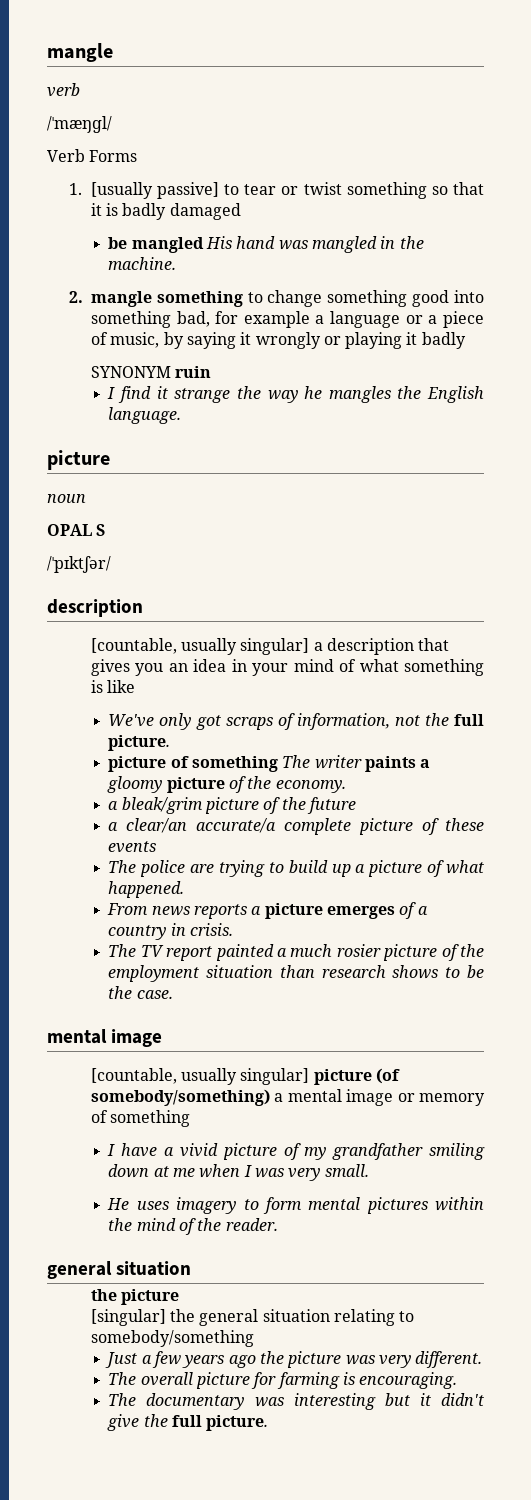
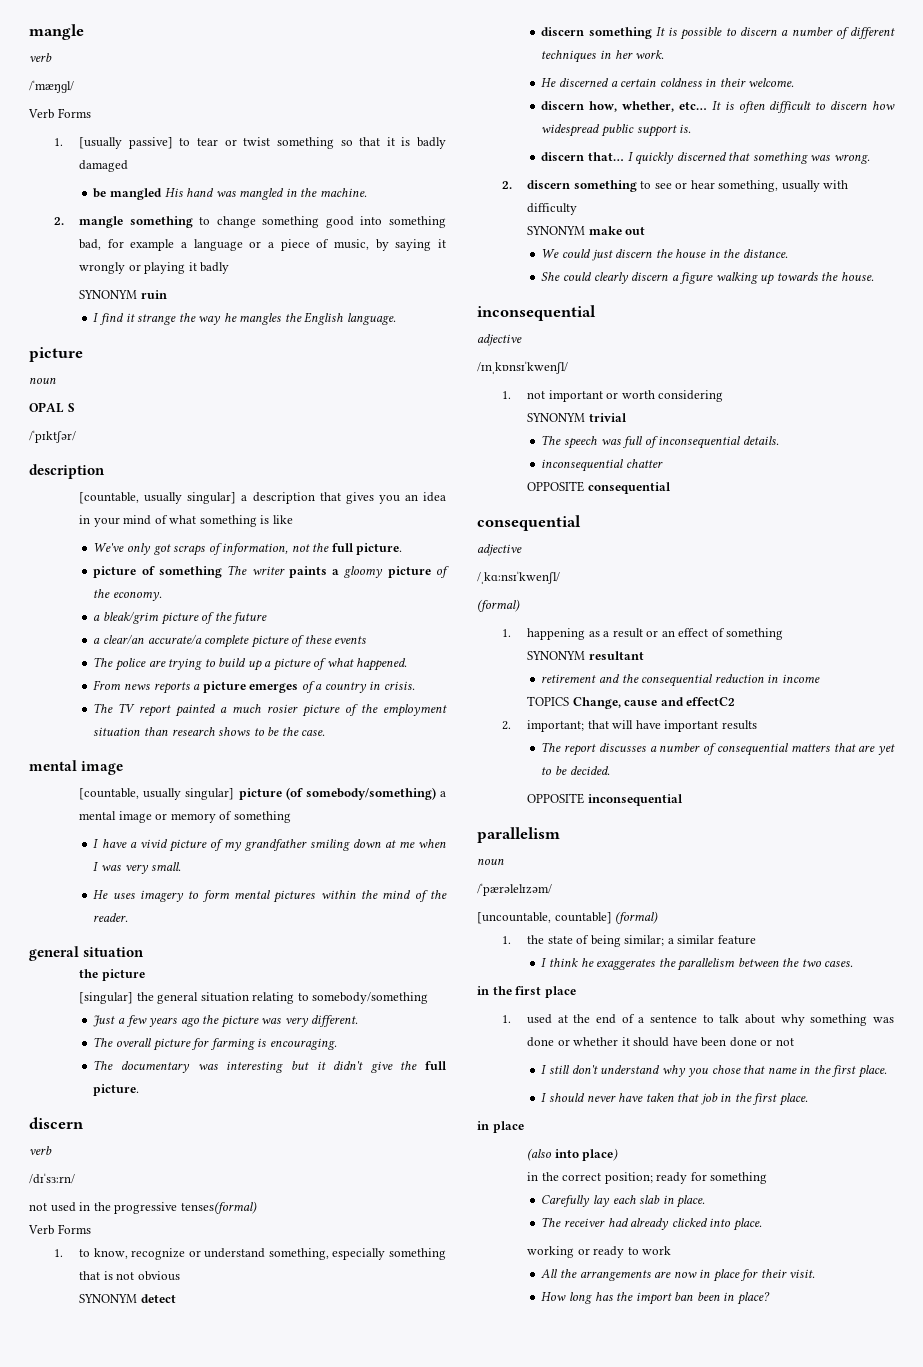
(269, 1423) none -> [29,1117,84,1129] [29,1146,52,1155] [29,1173,75,1184] [29,1201,257,1214] [28,1224,91,1235] [54,1248,446,1260] [79,1271,180,1281] [79,1294,176,1303] [541,27,895,40] [541,50,665,63] [541,78,795,87] [541,101,895,113] [541,124,692,137] [541,152,870,165] [502,180,849,192] [527,203,578,215] [527,226,646,235] [541,249,788,261] [541,272,874,285] [477,305,596,321] [477,334,522,346] [477,361,568,375] [502,390,724,402] [527,413,627,422] [541,435,779,449] [541,459,663,472] [527,481,671,494] [477,515,581,531] [477,544,522,556] [477,571,560,585] [477,599,520,612] [502,628,784,640] [527,651,644,660] [541,674,820,687] [527,696,736,709] [502,720,757,732] [541,742,895,756] [541,766,610,775] [527,793,683,806] [477,827,560,843] [477,858,504,865] [477,883,552,896] [477,911,659,924] [502,935,756,947] [541,958,854,971] [477,986,576,998] [502,1014,894,1026] [527,1037,794,1047] [541,1065,887,1078] [541,1093,808,1106] [477,1121,524,1133] [527,1148,619,1161] [527,1172,768,1184] [541,1195,706,1208] [541,1217,762,1231] [527,1246,672,1258] [541,1269,816,1282] [541,1292,770,1305] // discern // verb // /dɪˈsɜːrn/ // not used in the progressive tenses(formal) // Verb Forms // 1. to know, recognize or understand something, especially something that is not obvious // SYNONYM detect // discern something It is possible to discern a number of different techniques in her work. // He discerned a certain coldness in their welcome. // discern how, whether, etc… It is often difficult to discern how widespread public support is. // discern that… I quickly discerned that something was wrong. // 2. discern something to see or hear something, usually with difficulty // SYNONYM make out // We could just discern the house in the distance. // She could clearly discern a figure walking up towards the house. // inconsequential // adjective // /ɪnˌkɒnsɪˈkwenʃl/ // 1. not important or worth considering // SYNONYM trivial // The speech was full of inconsequential details. // inconsequential chatter // OPPOSITE consequential // consequential // adjective // /ˌkɑːnsɪˈkwenʃl/ // (formal) // 1. happening as a result or an effect of something // SYNONYM resultant // retirement and the consequential reduction in income // TOPICS Change, cause and effectC2 // 2. important; that will have important results // The report discusses a number of consequential matters that are yet to be decided. // OPPOSITE inconsequential // parallelism // noun // /ˈpærəlelɪzəm/ // [uncountable, countable] (formal) // 1. the state of being similar; a similar feature // I think he exaggerates the parallelism between the two cases. // in the first place // 1. used at the end of a sentence to talk about why something was done or whether it should have been done or not // I still don't understand why you chose that name in the first place. // I should never have taken that job in the first place. // in place // (also into place) // in the correct position; ready for something // Carefully lay each slab in place. // The receiver had already clicked into place. // working or ready to work // All the arrangements are now in place for their visit. // How long has the import ban been in place?

